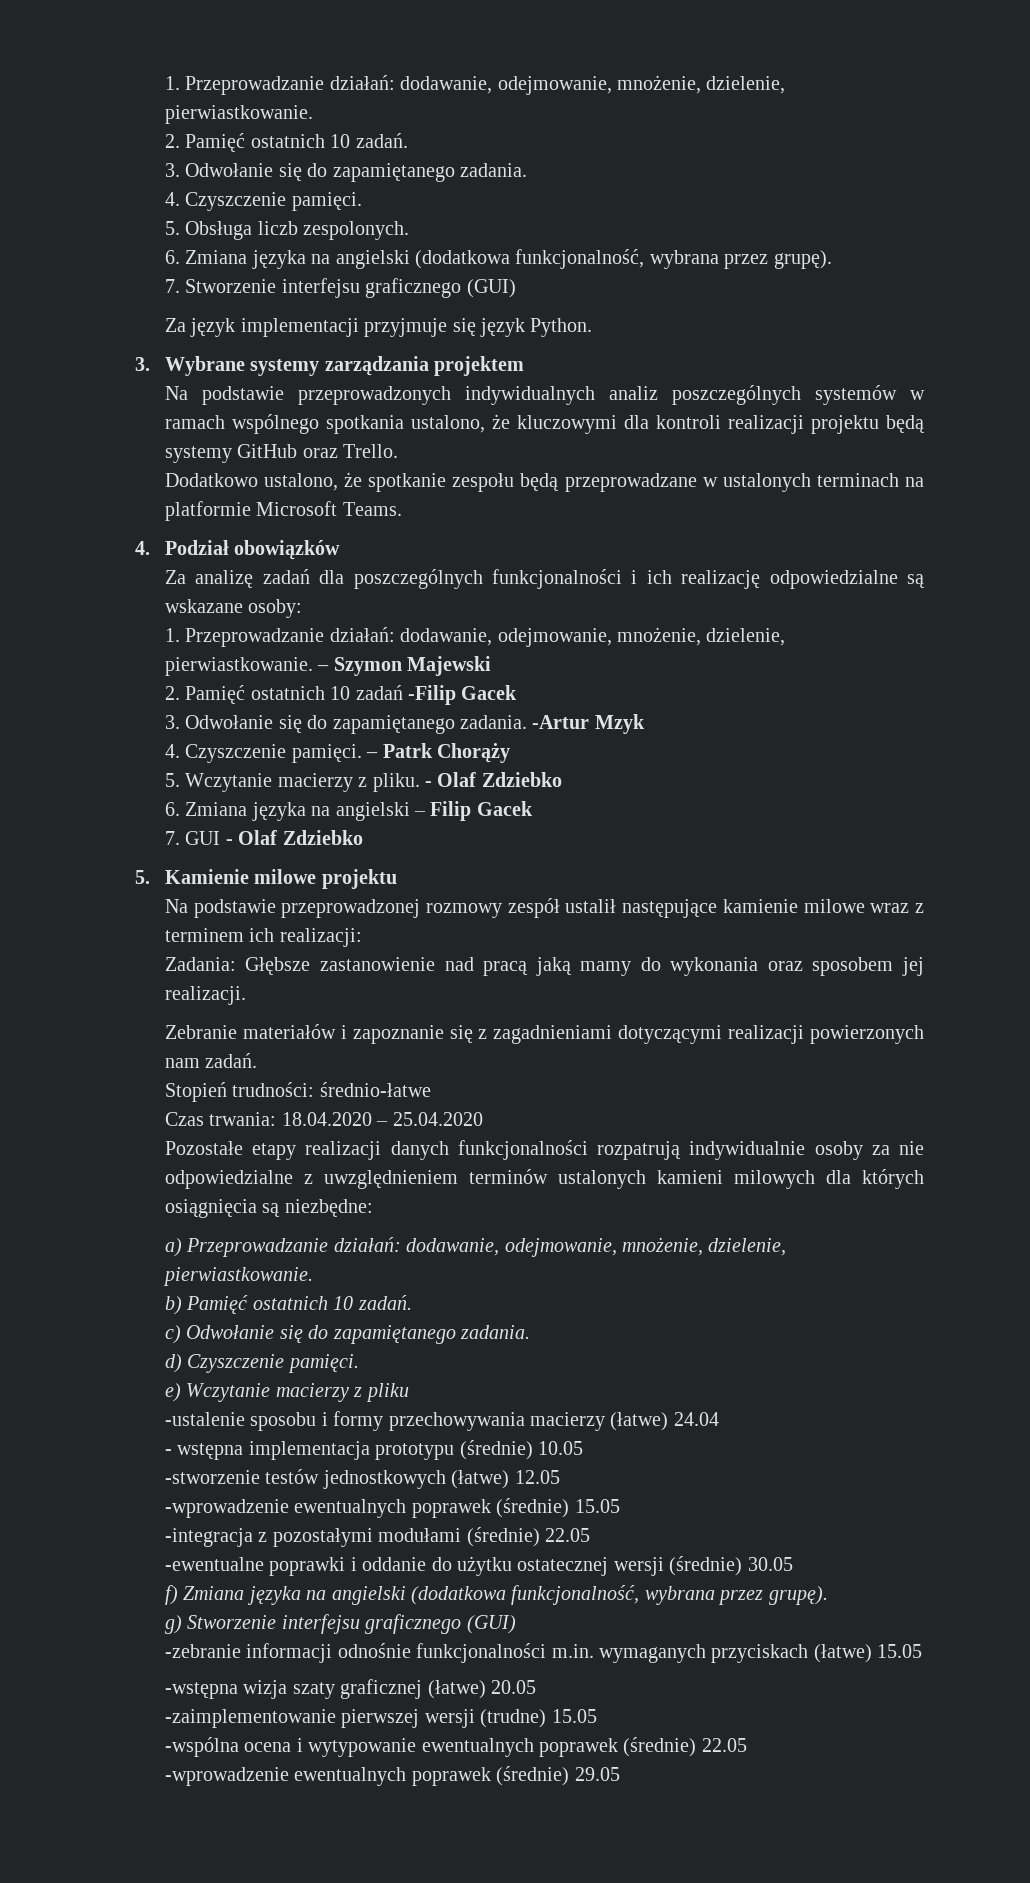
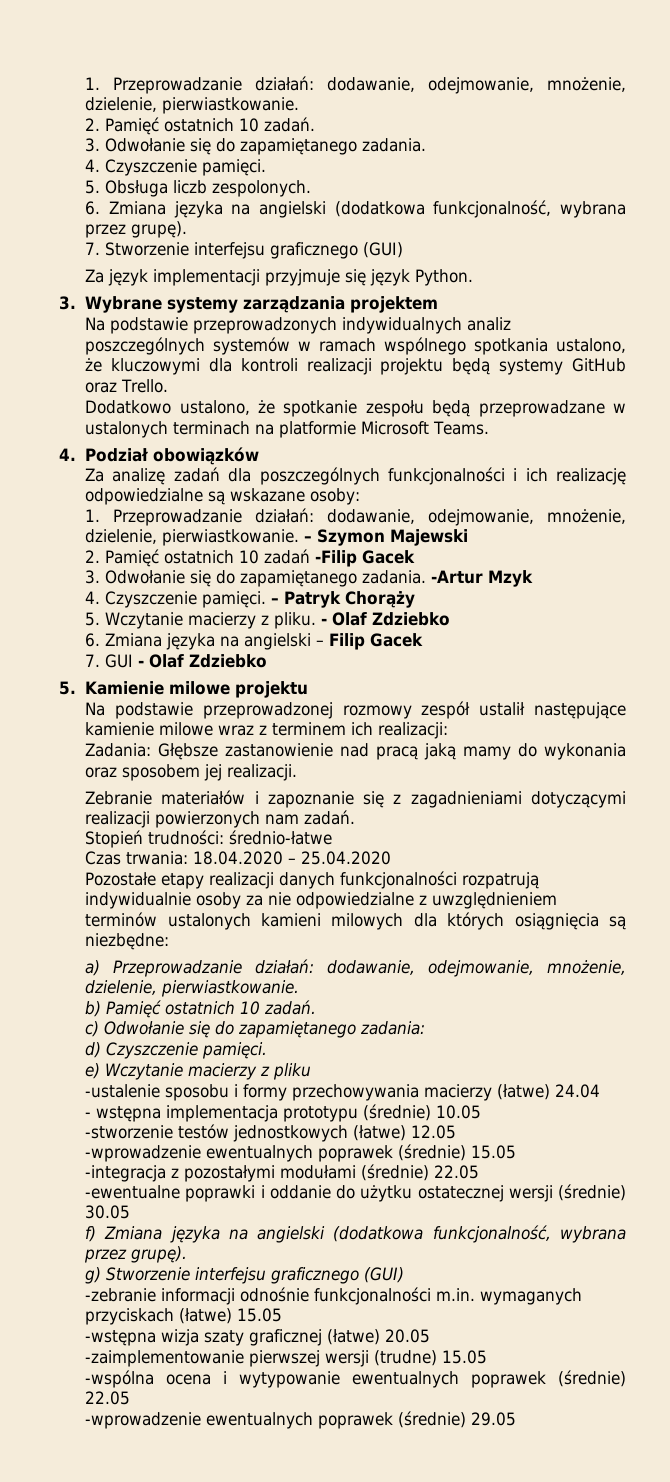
[382,743,433,758] Patrk -> [284,591,342,608] Patryk
[459,1325,530,1339] zadania. -> [360,1021,426,1035] zadania:

